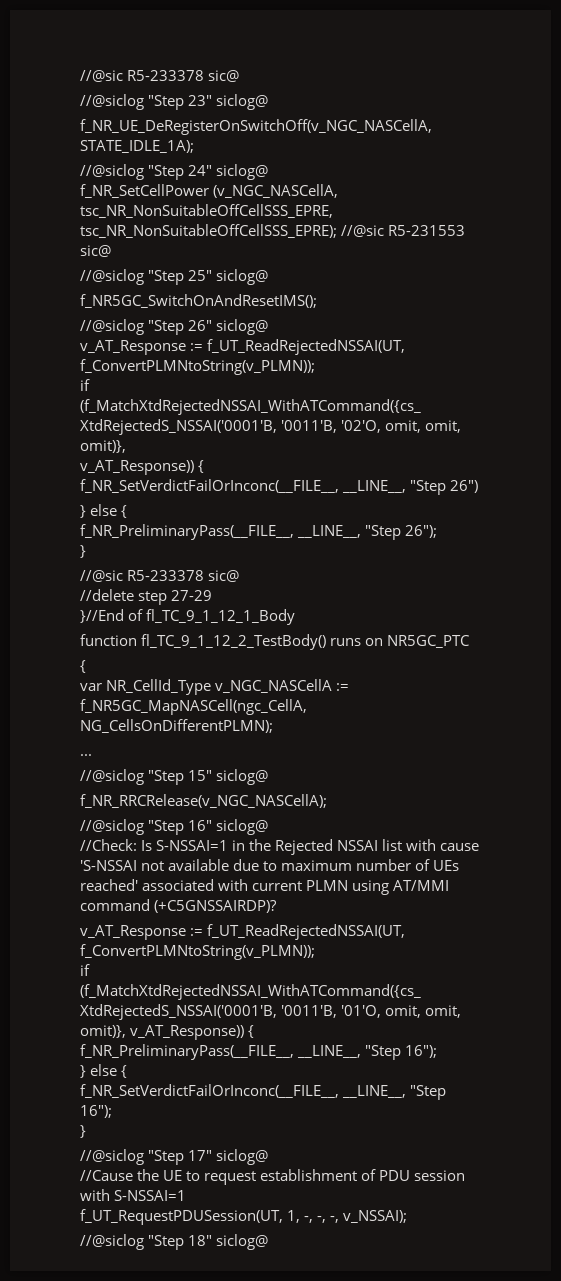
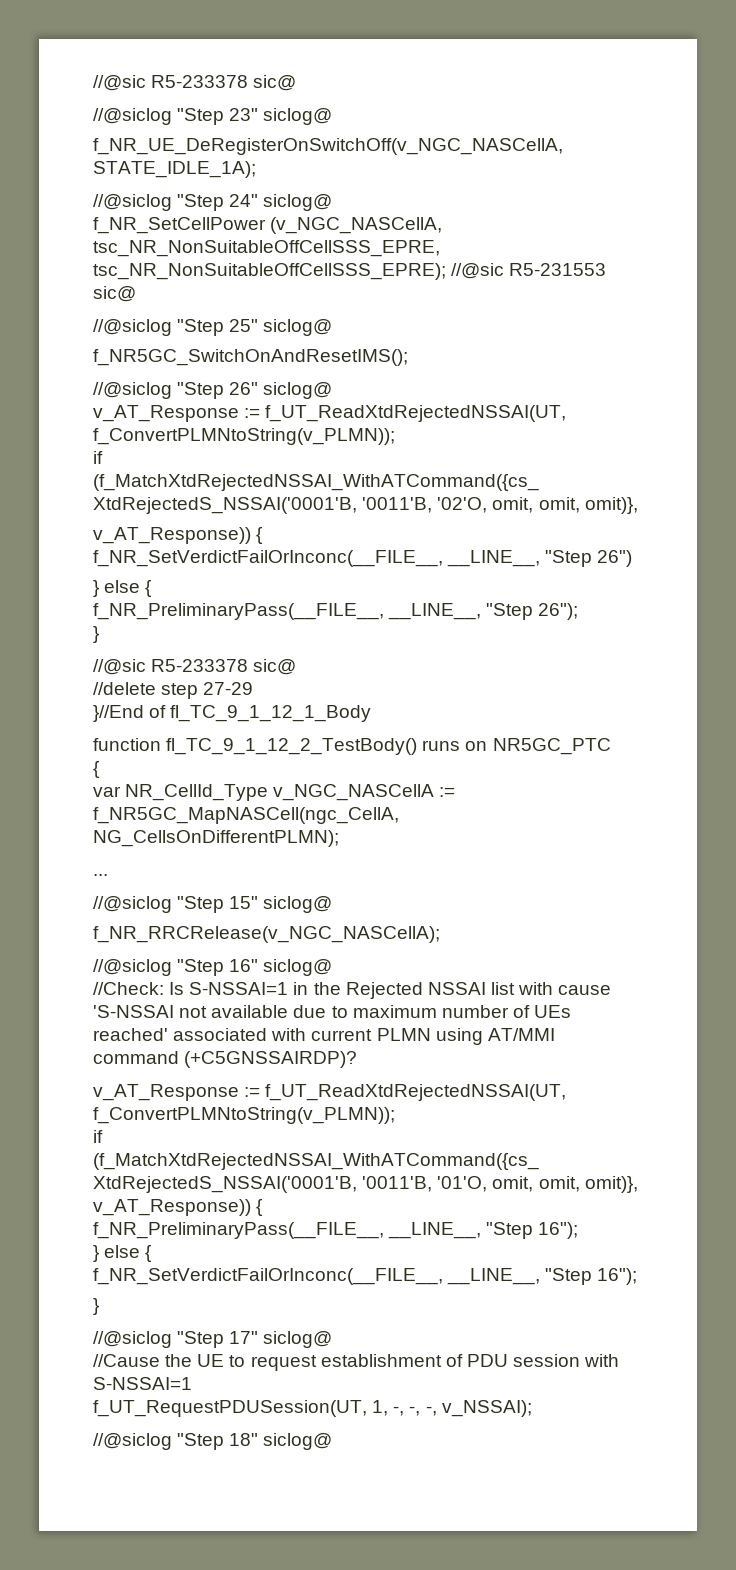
[207,339,406,355] f_UT_ReadRejectedNSSAI(UT, -> [265,405,567,422] f_UT_ReadXtdRejectedNSSAI(UT,
[207,924,406,940] f_UT_ReadRejectedNSSAI(UT, -> [265,1084,567,1101] f_UT_ReadXtdRejectedNSSAI(UT,

